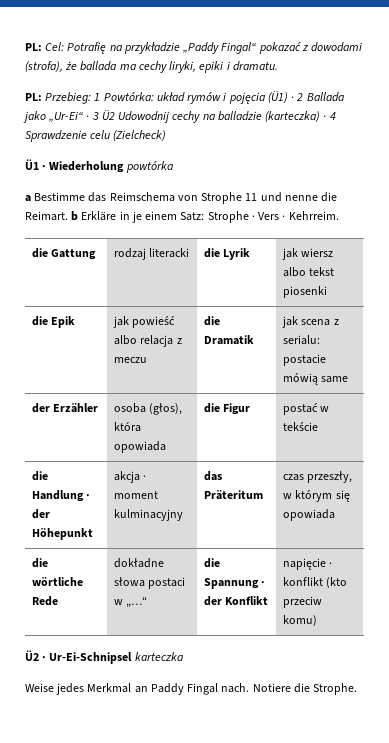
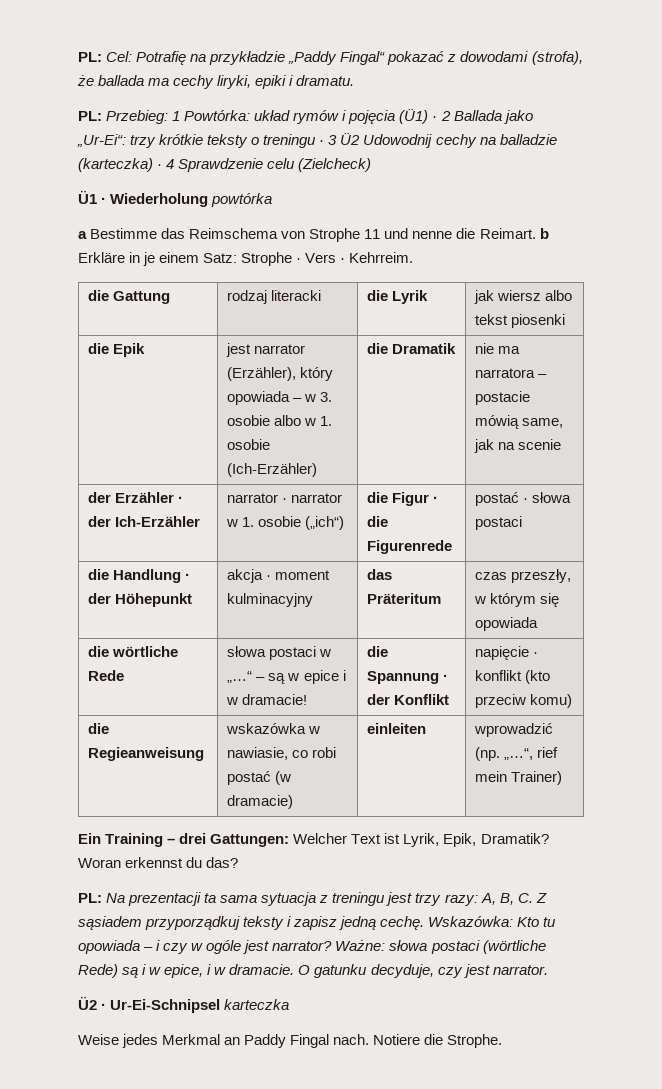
[48,111,85,122] „Ur-Ei“ -> [77,134,317,148] „Ur-Ei“: trzy krótkie teksty o treningu
[113,316,176,328] [114,335,182,347] [114,357,148,363] [204,316,221,326] [204,335,255,345] [282,316,339,328] [283,335,321,345] [283,354,327,366] [283,373,349,385] [32,403,99,413] [114,403,183,415] [114,422,142,432] [114,441,167,453] [204,403,251,415] [283,403,330,415] [283,422,319,431] jak powieść albo relacja z meczu | die Dramatik | jak scena z serialu: postacie mówią same // der Erzähler | osoba (głos), która opowiada | die Figur | postać w tekście -> [226,343,306,357] [227,367,334,381] [227,391,333,405] [227,415,333,426] [227,439,271,450] [227,463,318,477] [367,343,457,354] [475,343,521,354] [475,368,548,378] [475,391,531,405] [475,415,564,429] [474,439,562,453] [88,492,184,503] [88,516,201,527] [227,493,343,503] [226,516,345,530] [367,492,439,506] [367,516,389,527] [367,540,453,554] [475,492,572,506] [475,516,523,530] jest narrator (Erzähler), który opowiada – w 3. osobie albo w 1. osobie (Ich-Erzähler) | die Dramatik | nie ma narratora – postacie mówią same, jak na scenie // der Erzähler · der Ich-Erzähler | narrator · narrator w 1. osobie („ich“) | die Figur · die Figurenrede | postać · słowa postaci
[114,558,165,568] dokładne -> (125, 675) none
(148, 601) none -> [256,670,346,684] [226,694,308,705] – są w epice i w dramacie!
(318, 620) none -> [88,723,110,734] [88,747,205,761] [226,723,321,734] [227,747,337,760] [227,771,292,785] [227,795,294,809] [367,723,427,734] [474,723,554,737] [475,747,559,761] [475,771,563,785] [78,833,549,847] [78,857,239,868] [78,892,547,906] [78,916,557,930] [78,940,546,954] [78,964,548,978] // die Regieanweisung | wskazówka w nawiasie, co robi postać (w dramacie) | einleiten | wprowadzić (np. „…“, rief mein Trainer) // Ein Training – drei Gattungen: Welcher Text ist Lyrik, Epik, Dramatik? Woran erkennst du das? // PL: Na prezentacji ta sama sytuacja z treningu jest trzy razy: A, B, C. Z sąsiadem przyporządkuj teksty i zapisz jedną cechę. Wskazówka: Kto tu opowiada – i czy w ogóle jest narrator? Ważne: słowa postaci (wörtliche Rede) są i w epice, i w dramacie. O gatunku decyduje, czy jest narrator.

